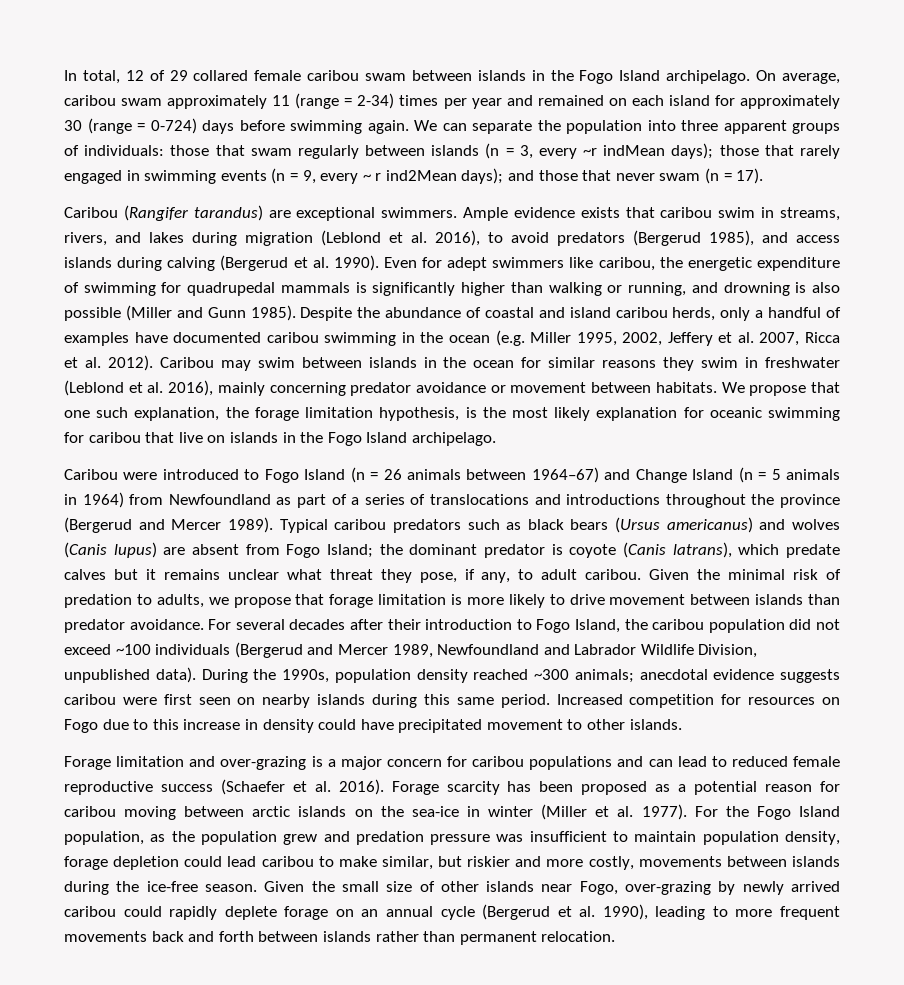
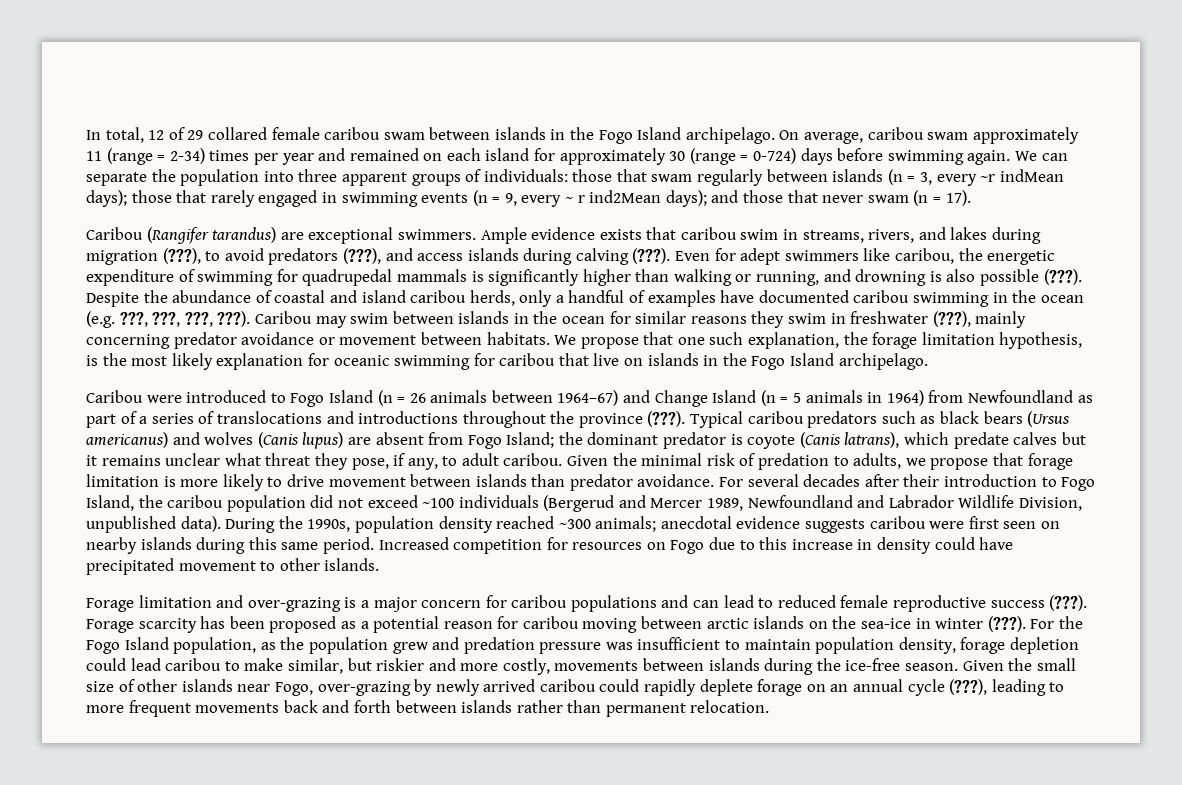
[321,230,480,246] (Leblond et al. 2016), -> [162,248,201,264] (???),
[633,230,754,246] (Bergerud 1985), -> [342,248,381,264] (???),
[220,255,379,271] (Bergerud et al. 1990). -> [632,248,671,264] (???).
[125,305,296,321] (Miller and Gunn 1985). -> [1043,269,1082,285] (???).
[530,332,840,346] [64,355,153,371] Miller 1995, 2002, Jeffery et al. 2007, Ricca et al. 2012). -> [119,311,251,327] ???, ???, ???, ???).
[64,380,214,396] (Leblond et al. 2016), -> [932,311,971,327] (???),
[64,517,273,533] (Bergerud and Mercer 1989). -> [647,411,686,427] (???).
[220,779,384,795] (Schaefer et al. 2016). -> [1049,595,1088,611] (???).
[541,804,687,820] (Miller et al. 1977). -> [987,616,1026,632] (???).
[482,904,648,920] (Bergerud et al. 1990), -> [949,679,988,695] (???),

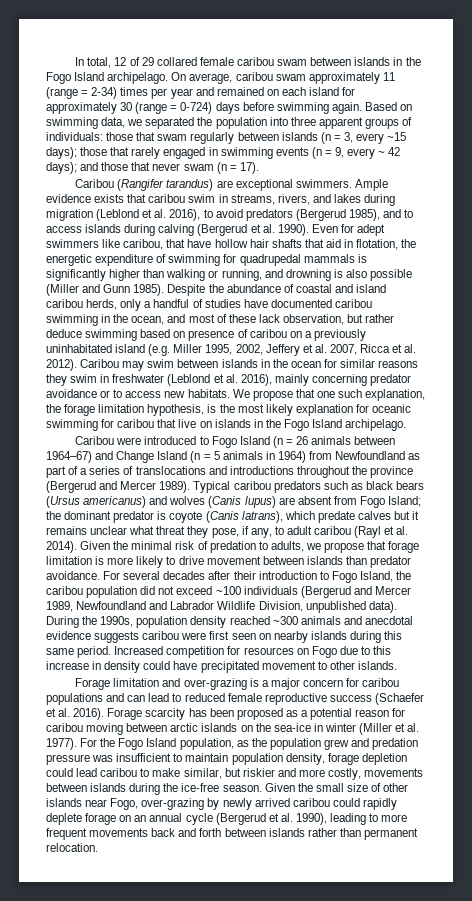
[1014,151,1068,161] [86,172,147,186] We can separate -> [364,102,413,111] [46,117,195,129] Based on swimming data, we separated
[980,169,1064,182] ~r indMean -> [387,132,407,141] ~15
[577,190,662,203] r ind2Mean -> [388,147,401,156] 42
[162,248,671,265] (???), to avoid predators (???), and access islands during calving (???). -> [96,209,414,221] [46,224,309,236] (Leblond et al. 2016), to avoid predators (Bergerud 1985), and to access islands during calving (Bergerud et al. 1990).
(955, 256) none -> [166,239,399,250] that have hollow hair shafts that aid in flotation,
[1043,269,1082,285] (???). -> [46,284,165,296] (Miller and Gunn 1985).
[647,290,716,307] examples -> [204,299,241,308] studies
[1040,295,1084,303] [86,311,251,328] ocean (e.g. ???, ???, ???, ???). -> [131,314,395,325] [46,329,366,341] [46,344,417,356] [46,359,77,371] ocean, and most of these lack observation, but rather deduce swimming based on presence of caribou on a previously uninhabitated island (e.g. Miller 1995, 2002, Jeffery et al. 2007, Ricca et al. 2012).
[932,311,971,327] (???), -> [167,374,272,386] (Leblond et al. 2016),
[339,332,482,345] movement between -> [113,389,186,398] to access new
[647,411,686,427] (???). -> [46,481,191,493] (Bergerud and Mercer 1989).
[503,453,563,466] caribou. -> [314,526,409,538] [46,541,77,553] caribou (Rayl et al. 2014).
[595,516,657,532] animals; -> [300,616,362,625] animals and
[1049,595,1088,611] (???). -> [374,693,424,705] [46,708,105,720] (Schaefer et al. 2016).
[987,616,1026,632] (???). -> [359,723,420,735] [46,738,77,750] (Miller et al. 1977).
[949,679,988,695] (???), -> [215,813,327,825] (Bergerud et al. 1990),

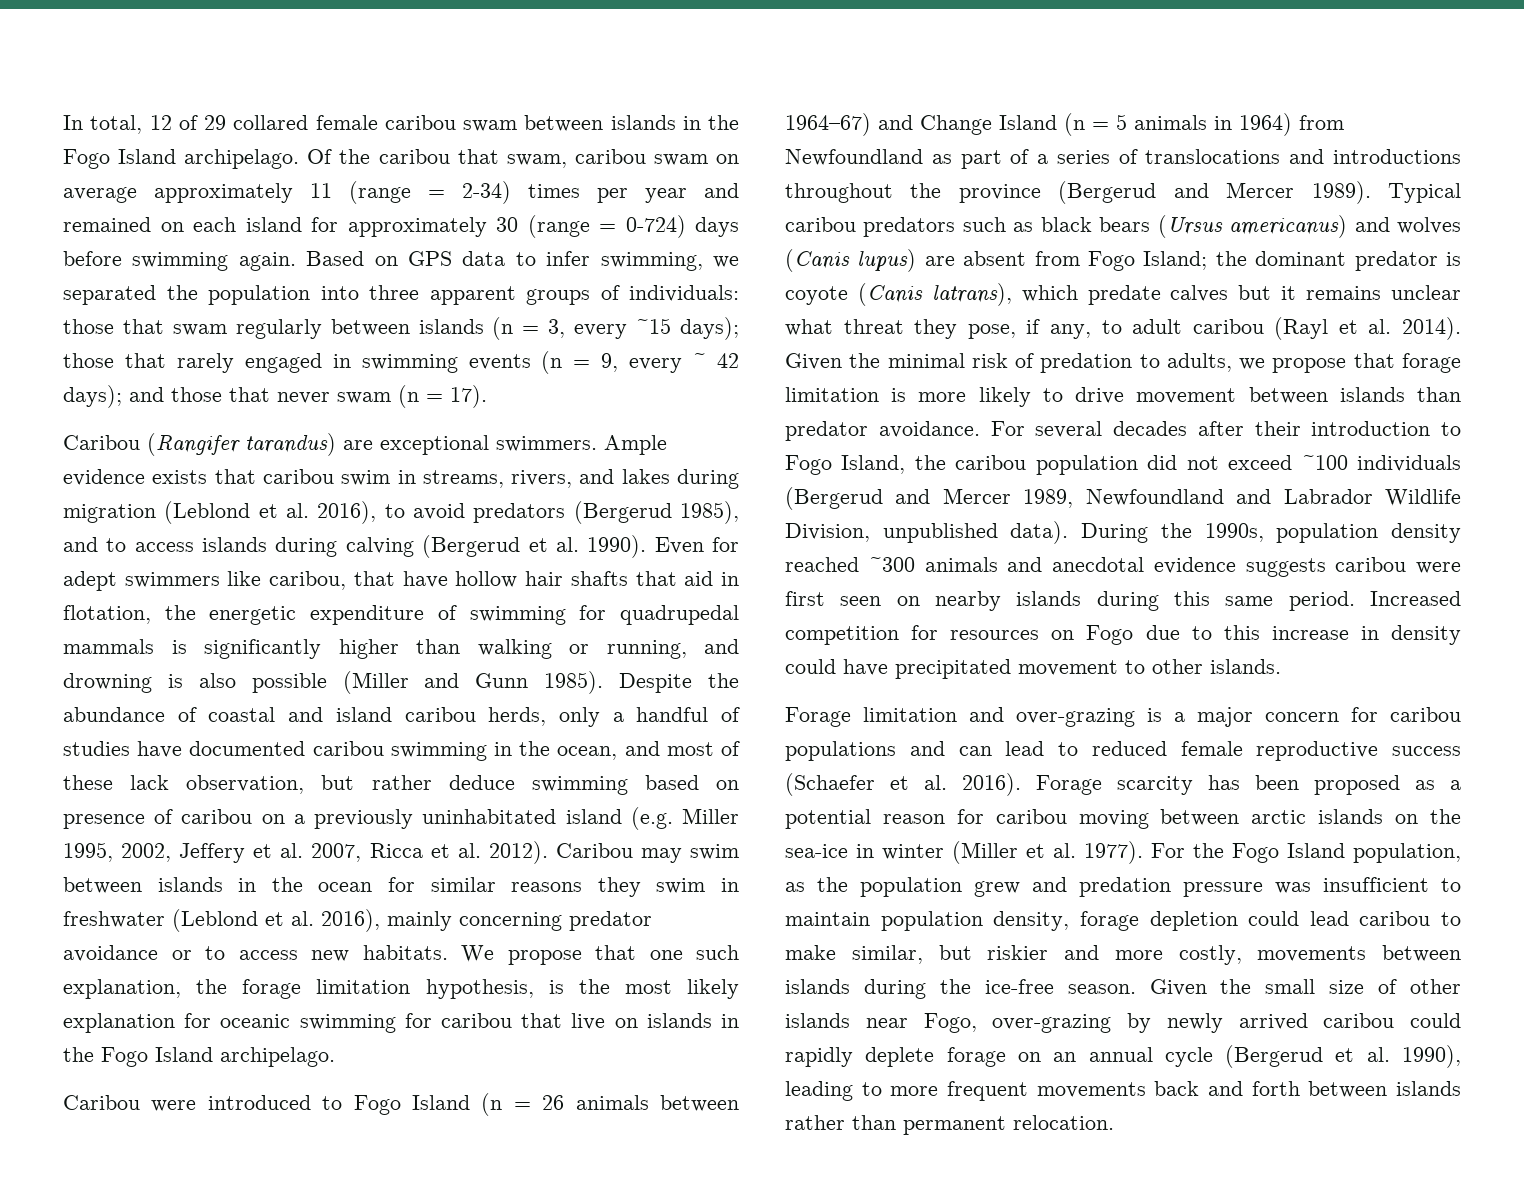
[171,72,306,84] On average, caribou swam -> [307,149,740,168] [63,187,137,203] Of the caribou that swam, caribou swam on average
[46,117,126,129] swimming data, -> [408,251,703,271] GPS data to infer swimming,

